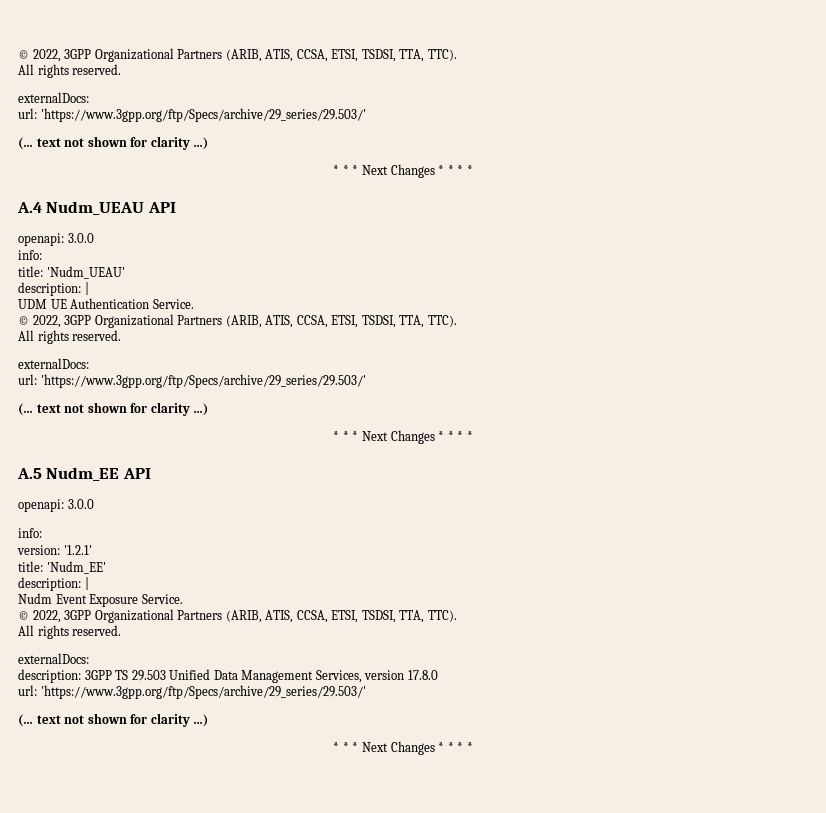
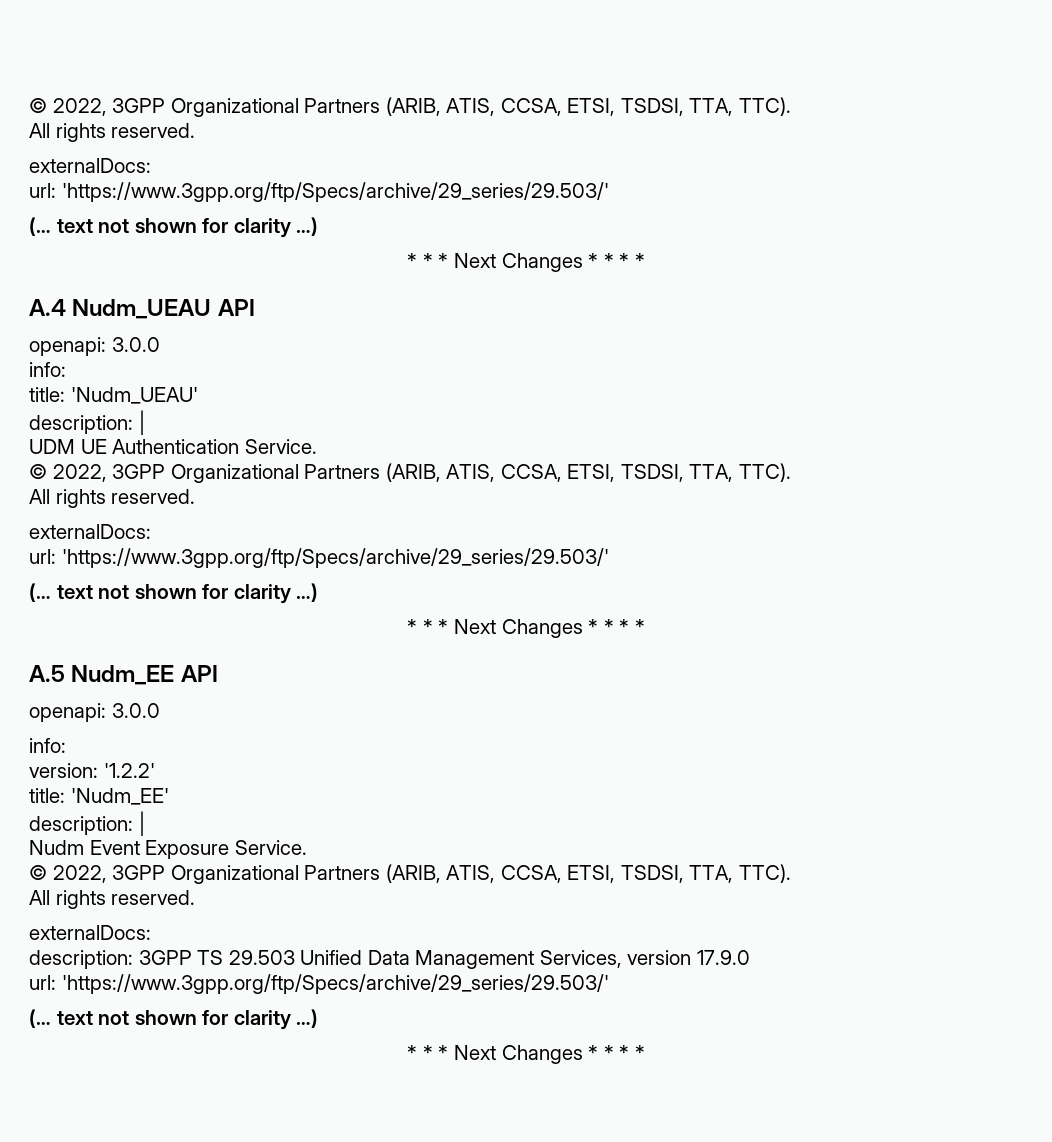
[63,545,92,555] '1.2.1' -> [103,763,155,778] '1.2.2'
[407,670,438,680] 17.8.0 -> [696,950,750,965] 17.9.0

